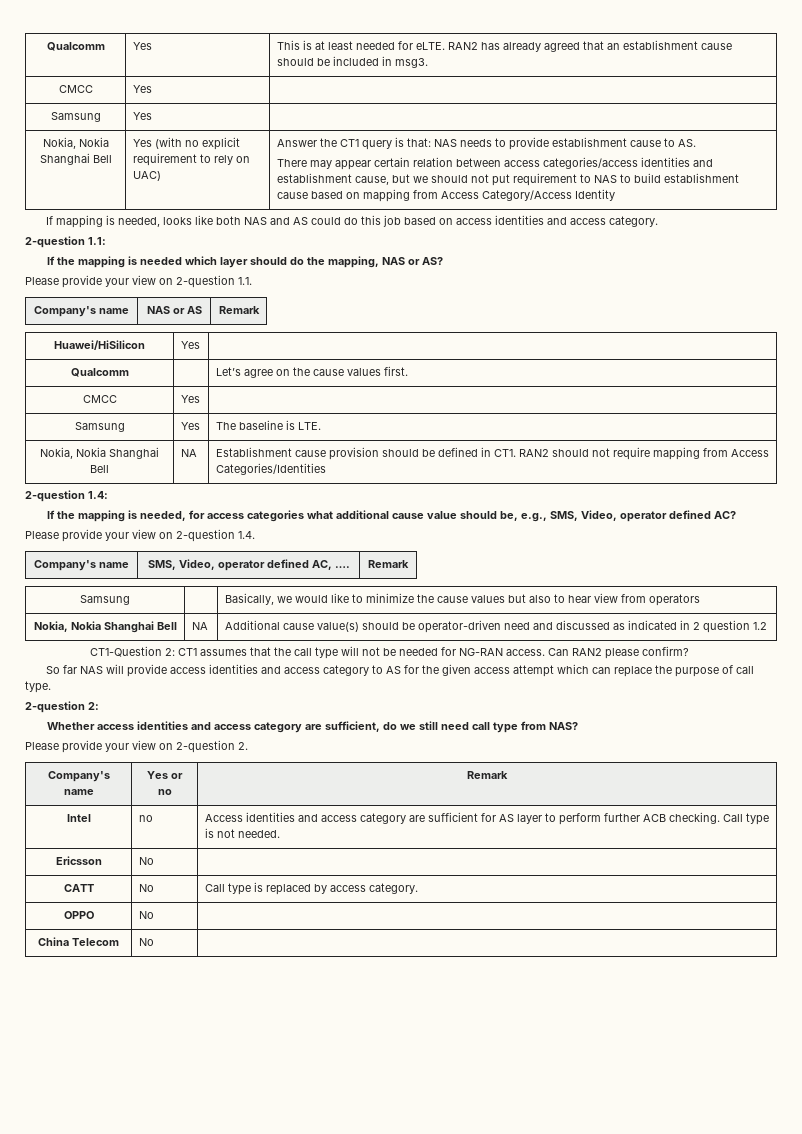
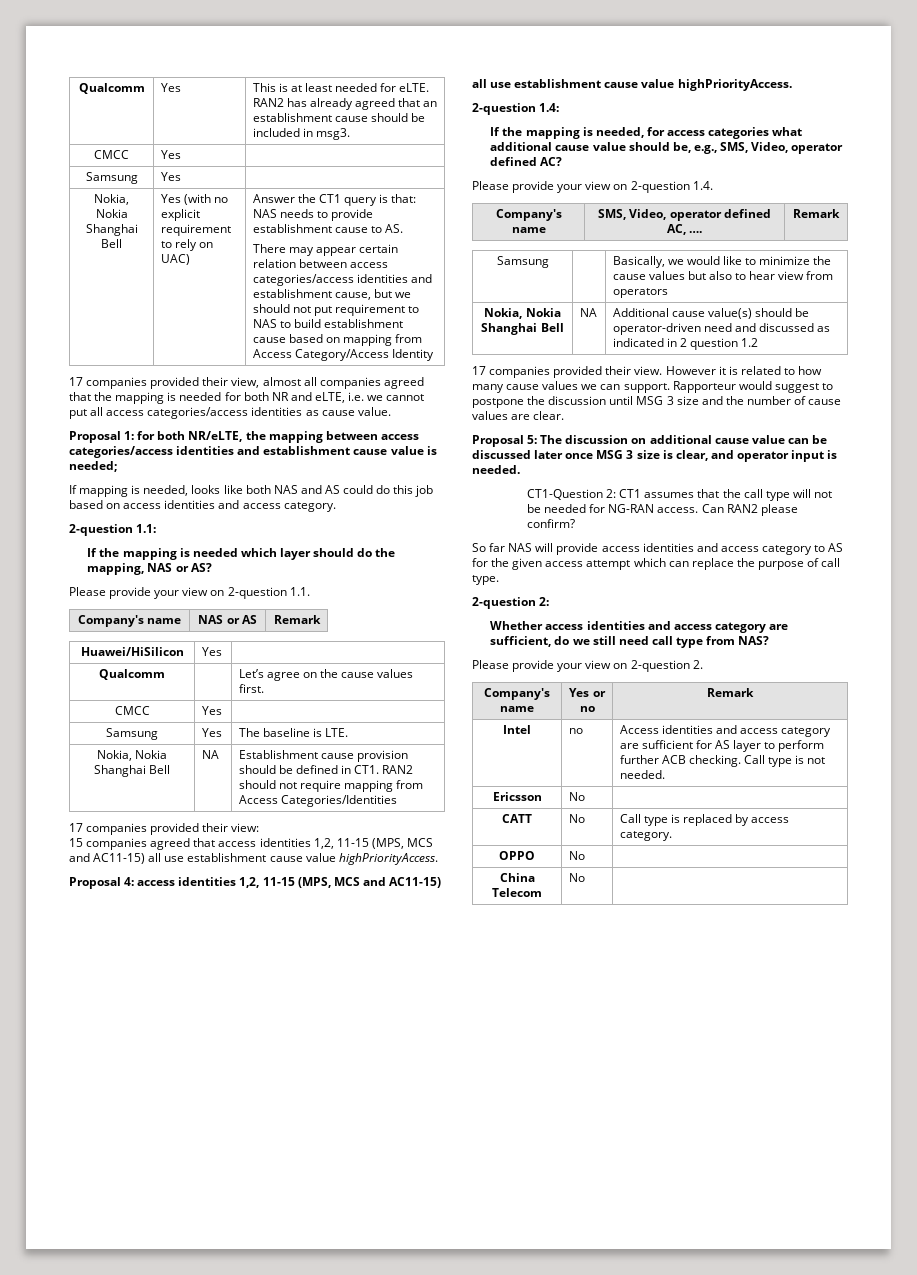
(615, 195) none -> [69,377,424,389] [69,392,425,404] [69,407,391,419] [69,431,419,443] [69,446,437,458] [69,461,117,472] // 17 companies provided their view, almost all companies agreed that the mapping is needed for both NR and eLTE, i.e. we cannot put all access categories/access identities as cause value. // Proposal 1: for both NR/eLTE, the mapping between access categories/access identities and establishment cause value is needed;
(326, 469) none -> [69,823,260,835] [69,838,433,850] [69,853,438,865] [69,877,441,889] [472,79,792,91] // 17 companies provided their view: // 15 companies agreed that access identities 1,2, 11-15 (MPS, MCS and AC11-15) all use establishment cause value highPriorityAccess. // Proposal 4: access identities 1,2, 11-15 (MPS, MCS and AC11-15) all use establishment cause value highPriorityAccess.
(767, 626) none -> [472,366,823,378] [472,381,833,393] [472,396,842,408] [472,411,565,420] [472,435,827,447] [472,450,838,462] [472,465,520,474] // 17 companies provided their view. However it is related to how many cause values we can support. Rapporteur would suggest to postpone the discussion until MSG 3 size and the number of cause values are clear. // Proposal 5: The discussion on additional cause value can be discussed later once MSG 3 size is clear, and operator input is needed.

